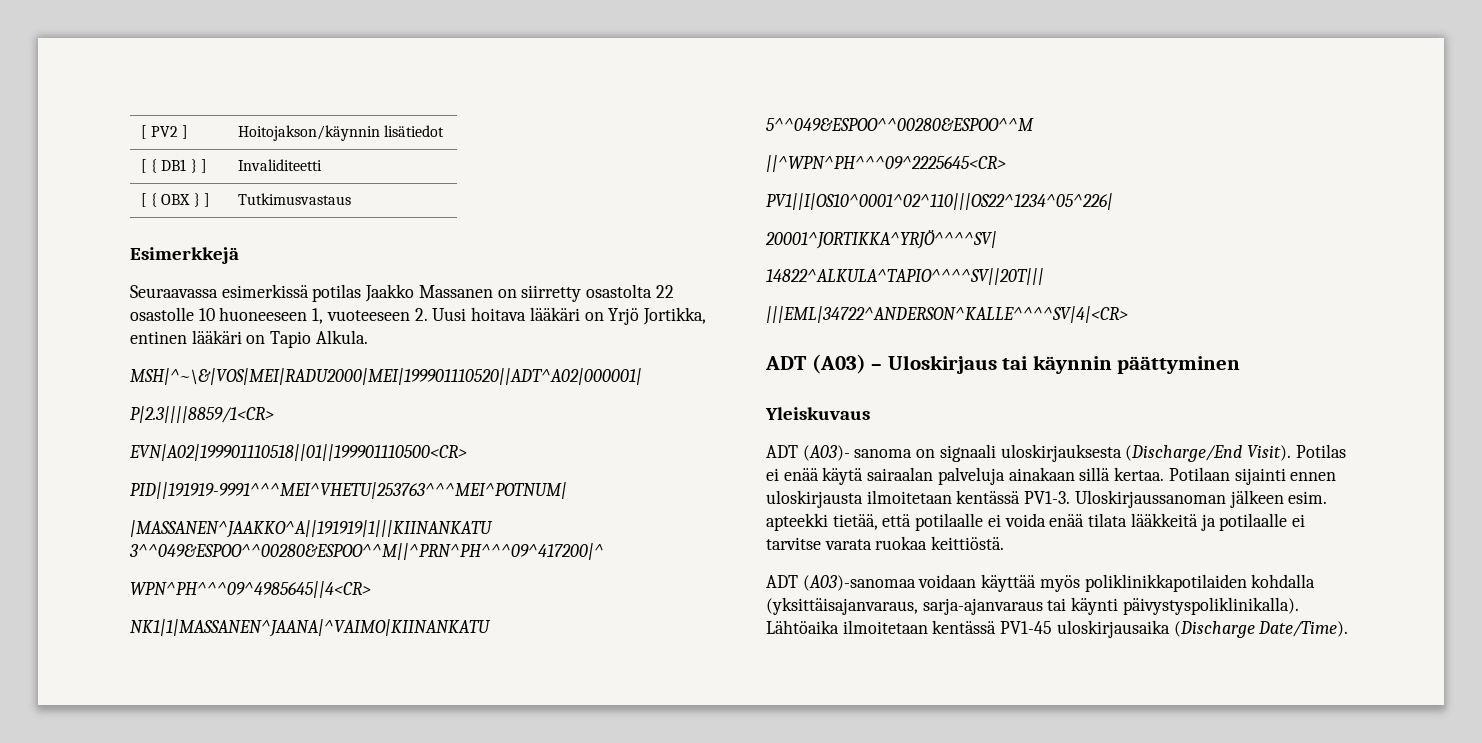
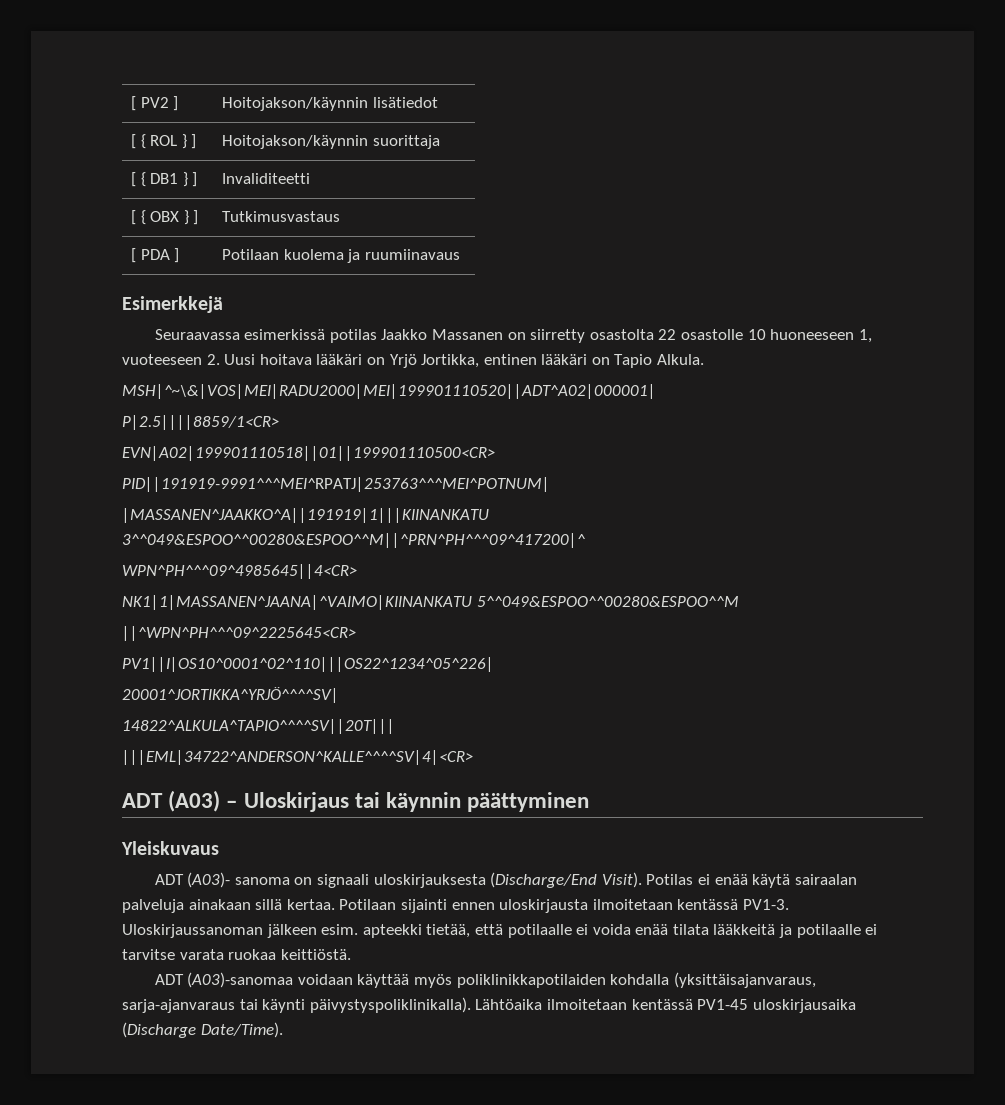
(445, 131) none -> [131,134,197,149] [222,135,440,149] // [ { ROL } ] | Hoitojakson/käynnin suorittaja
(351, 199) none -> [131,248,180,263] [222,249,460,263] // [ PDA ] | Potilaan kuolema ja ruumiinavaus
[130,406,274,423] P|2.3||||8859/1<CR> -> [122,415,279,430] P|2.5||||8859/1<CR>
[130,482,567,499] PID||191919-9991^^^MEI^VHETU|253763^^^MEI^POTNUM| -> [122,477,550,492] PID||191919-9991^^^MEI^RPATJ|253763^^^MEI^POTNUM|

